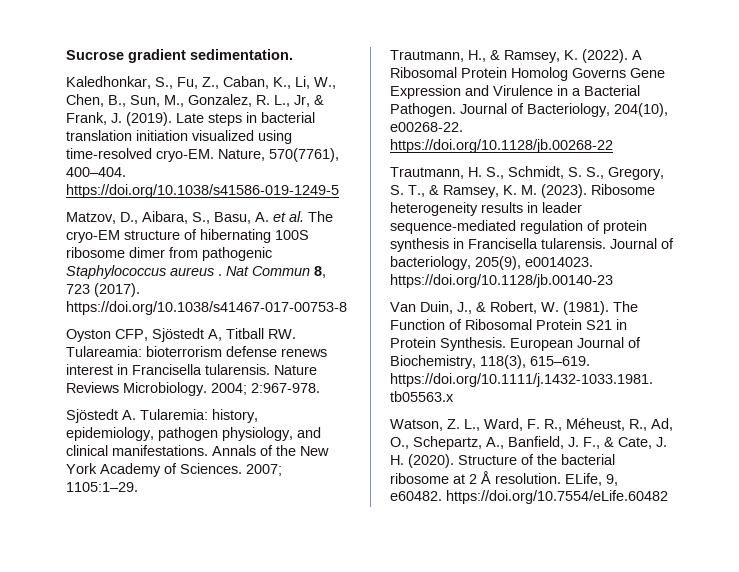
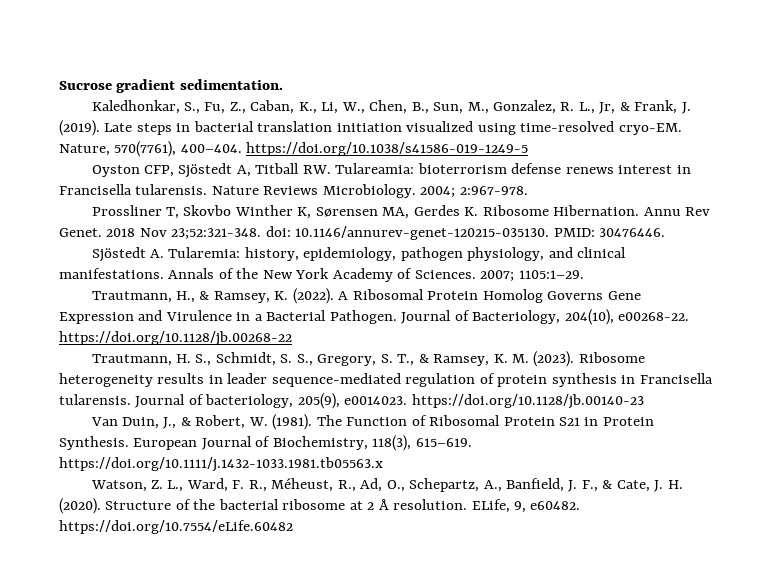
[66,211,333,224] [66,229,309,243] [66,247,272,261] [66,265,326,279] [66,283,140,297] [66,301,347,315] // Matzov, D., Aibara, S., Basu, A. et al. The cryo-EM structure of hibernating 100S ribosome dimer from pathogenic Staphylococcus aureus . Nat Commun 8, 723 (2017). https://doi.org/10.1038/s41467-017-00753-8 -> (529, 149) none
(320, 388) none -> [91,205,710,219] [59,226,666,240] // Prossliner T, Skovbo Winther K, Sørensen MA, Gerdes K. Ribosome Hibernation. Annu Rev Genet. 2018 Nov 23;52:321-348. doi: 10.1146/annurev-genet-120215-035130. PMID: 30476446.

